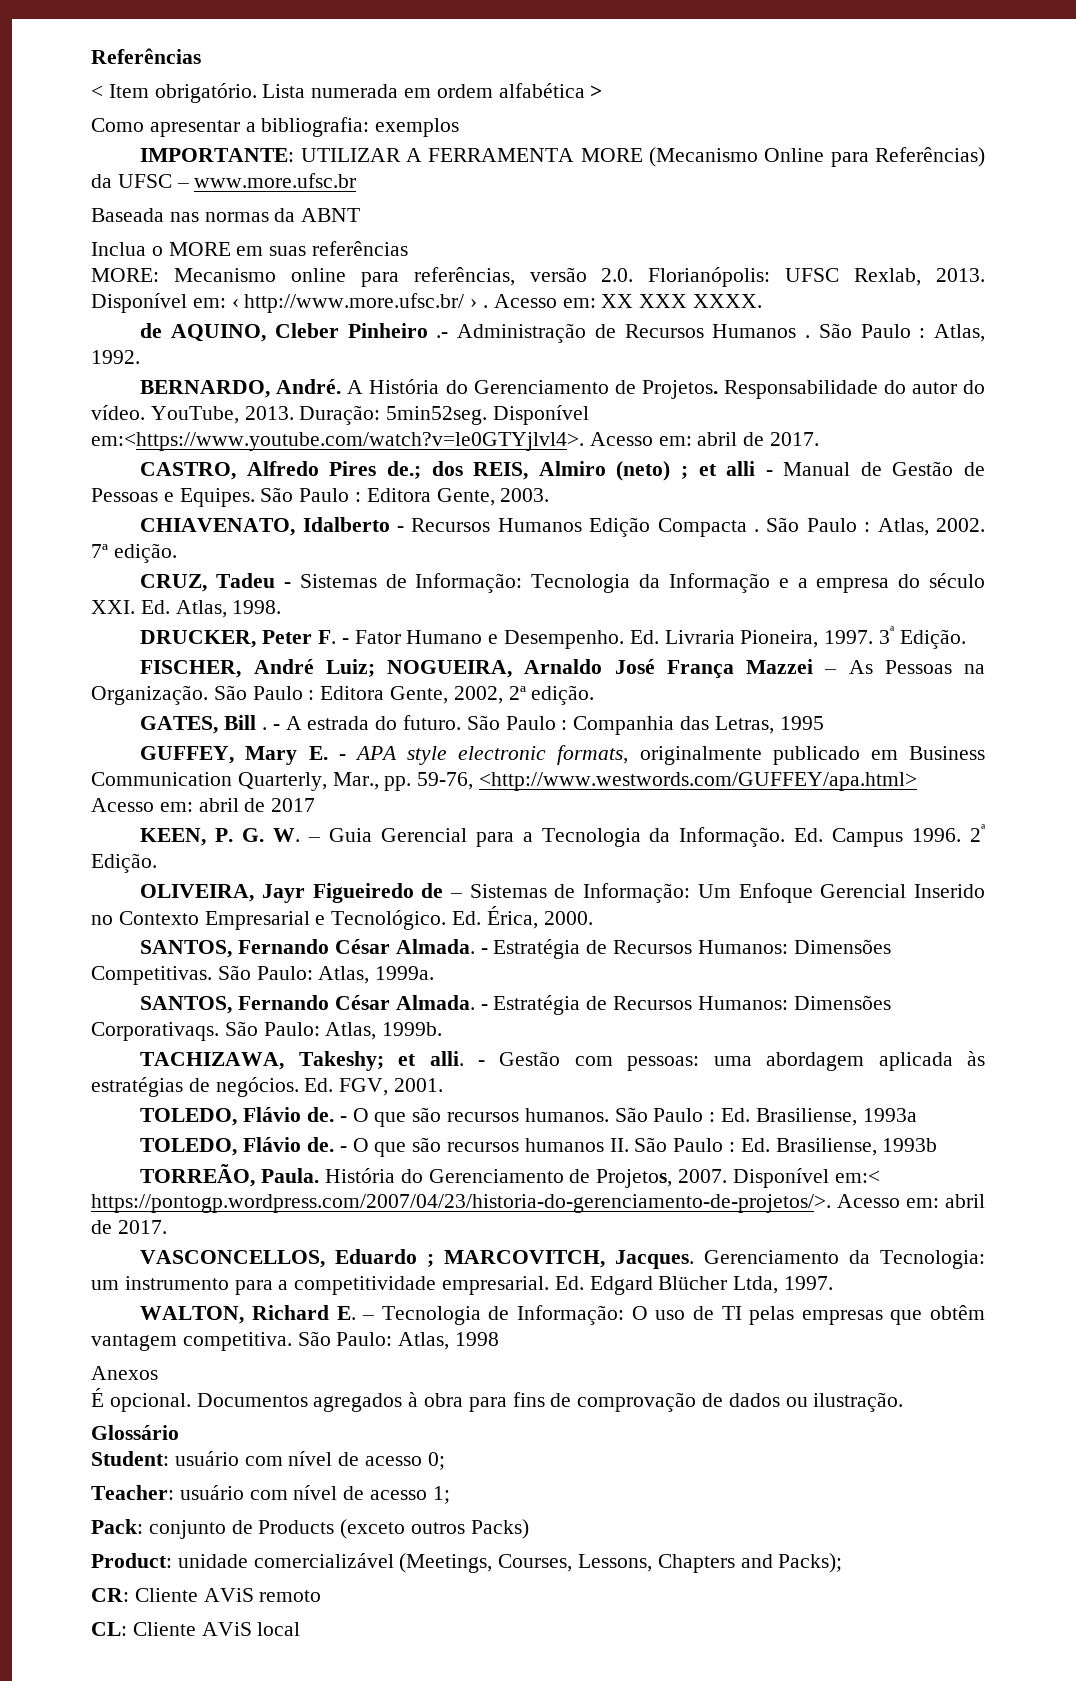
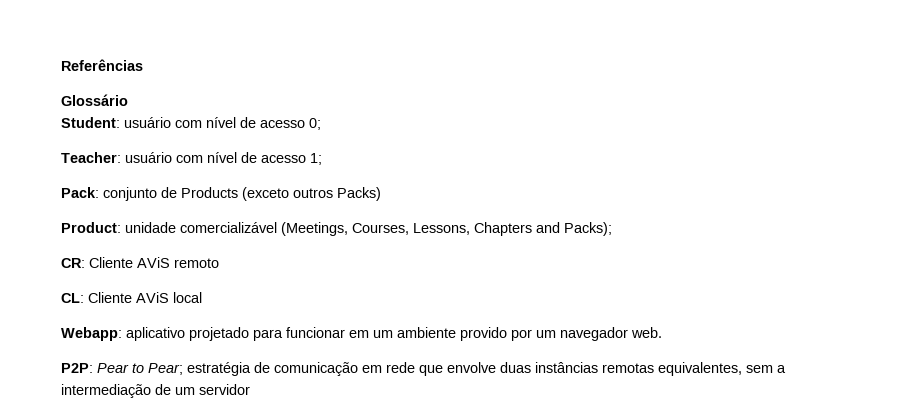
[91,83,603,103] [91,117,460,137] [140,147,985,167] [91,173,357,188] [91,208,361,222] [91,241,409,256] [91,267,985,287] [91,293,763,313] [140,323,986,343] [91,350,140,364] [140,379,985,399] [91,405,590,425] [91,432,820,451] [140,461,985,481] [91,487,550,507] [140,517,986,537] [91,543,177,563] [140,573,986,593] [91,600,282,618] [140,626,966,649] [140,659,985,679] [91,685,595,705] [140,715,824,735] [140,745,985,765] [91,772,918,791] [91,798,316,812] [140,824,987,847] [91,853,157,873] [140,883,985,903] [91,906,593,930] [140,939,891,959] [91,965,435,985] [140,995,891,1015] [91,1021,443,1041] [140,1051,986,1071] [91,1077,444,1097] [140,1107,917,1127] [140,1137,938,1157] [140,1164,880,1188] [91,1194,985,1213] [91,1220,167,1234] [140,1249,985,1269] [91,1276,834,1295] [140,1305,985,1325] [91,1331,500,1351] [91,1366,158,1380] [91,1388,904,1412] // < Item obrigatório. Lista numerada em ordem alfabética > // Como apresentar a bibliografia: exemplos // IMPORTANTE: UTILIZAR A FERRAMENTA MORE (Mecanismo Online para Referências) da UFSC – www.more.ufsc.br // Baseada nas normas da ABNT // Inclua o MORE em suas referências // MORE: Mecanismo online para referências, versão 2.0. Florianópolis: UFSC Rexlab, 2013. Disponível em: ‹ http://www.more.ufsc.br/ › . Acesso em: XX XXX XXXX. // de AQUINO, Cleber Pinheiro .- Administração de Recursos Humanos . São Paulo : Atlas, 1992. // BERNARDO, André. A História do Gerenciamento de Projetos. Responsabilidade do autor do vídeo. YouTube, 2013. Duração: 5min52seg. Disponível em:<https://www.youtube.com/watch?v=le0GTYjlvl4>. Acesso em: abril de 2017. // CASTRO, Alfredo Pires de.; dos REIS, Almiro (neto) ; et alli - Manual de Gestão de Pessoas e Equipes. São Paulo : Editora Gente, 2003. // CHIAVENATO, Idalberto - Recursos Humanos Edição Compacta . São Paulo : Atlas, 2002. 7ª edição. // CRUZ, Tadeu - Sistemas de Informação: Tecnologia da Informação e a empresa do século XXI. Ed. Atlas, 1998. // DRUCKER, Peter F. - Fator Humano e Desempenho. Ed. Livraria Pioneira, 1997. 3ª Edição. // FISCHER, André Luiz; NOGUEIRA, Arnaldo José França Mazzei – As Pessoas na Organização. São Paulo : Editora Gente, 2002, 2ª edição. // GATES, Bill . - A estrada do futuro. São Paulo : Companhia das Letras, 1995 // GUFFEY, Mary E. - APA style electronic formats, originalmente publicado em Business Communication Quarterly, Mar., pp. 59-76, <http://www.westwords.com/GUFFEY/apa.html> Acesso em: abril de 2017 // KEEN, P. G. W. – Guia Gerencial para a Tecnologia da Informação. Ed. Campus 1996. 2ª Edição. // OLIVEIRA, Jayr Figueiredo de – Sistemas de Informação: Um Enfoque Gerencial Inserido no Contexto Empresarial e Tecnológico. Ed. Érica, 2000. // SANTOS, Fernando César Almada. - Estratégia de Recursos Humanos: Dimensões Competitivas. São Paulo: Atlas, 1999a. // SANTOS, Fernando César Almada. - Estratégia de Recursos Humanos: Dimensões Corporativaqs. São Paulo: Atlas, 1999b. // TACHIZAWA, Takeshy; et alli. - Gestão com pessoas: uma abordagem aplicada às estratégias de negócios. Ed. FGV, 2001. // TOLEDO, Flávio de. - O que são recursos humanos. São Paulo : Ed. Brasiliense, 1993a // TOLEDO, Flávio de. - O que são recursos humanos II. São Paulo : Ed. Brasiliense, 1993b // TORREÃO, Paula. História do Gerenciamento de Projetos, 2007. Disponível em:< https://pontogp.wordpress.com/2007/04/23/historia-do-gerenciamento-de-projetos/>. Acesso em: abril de 2017. // VASCONCELLOS, Eduardo ; MARCOVITCH, Jacques. Gerenciamento da Tecnologia: um instrumento para a competitividade empresarial. Ed. Edgard Blücher Ltda, 1997. // WALTON, Richard E. – Tecnologia de Informação: O uso de TI pelas empresas que obtêm vantagem competitiva. São Paulo: Atlas, 1998 // Anexos // É opcional. Documentos agregados à obra para fins de comprovação de dados ou ilustração. -> (143, 65) none
(301, 1629) none -> [61,327,662,341] [61,362,786,376] [61,384,250,398] // Webapp: aplicativo projetado para funcionar em um ambiente provido por um navegador web. // P2P: Pear to Pear; estratégia de comunicação em rede que envolve duas instâncias remotas equivalentes, sem a intermediação de um servidor

